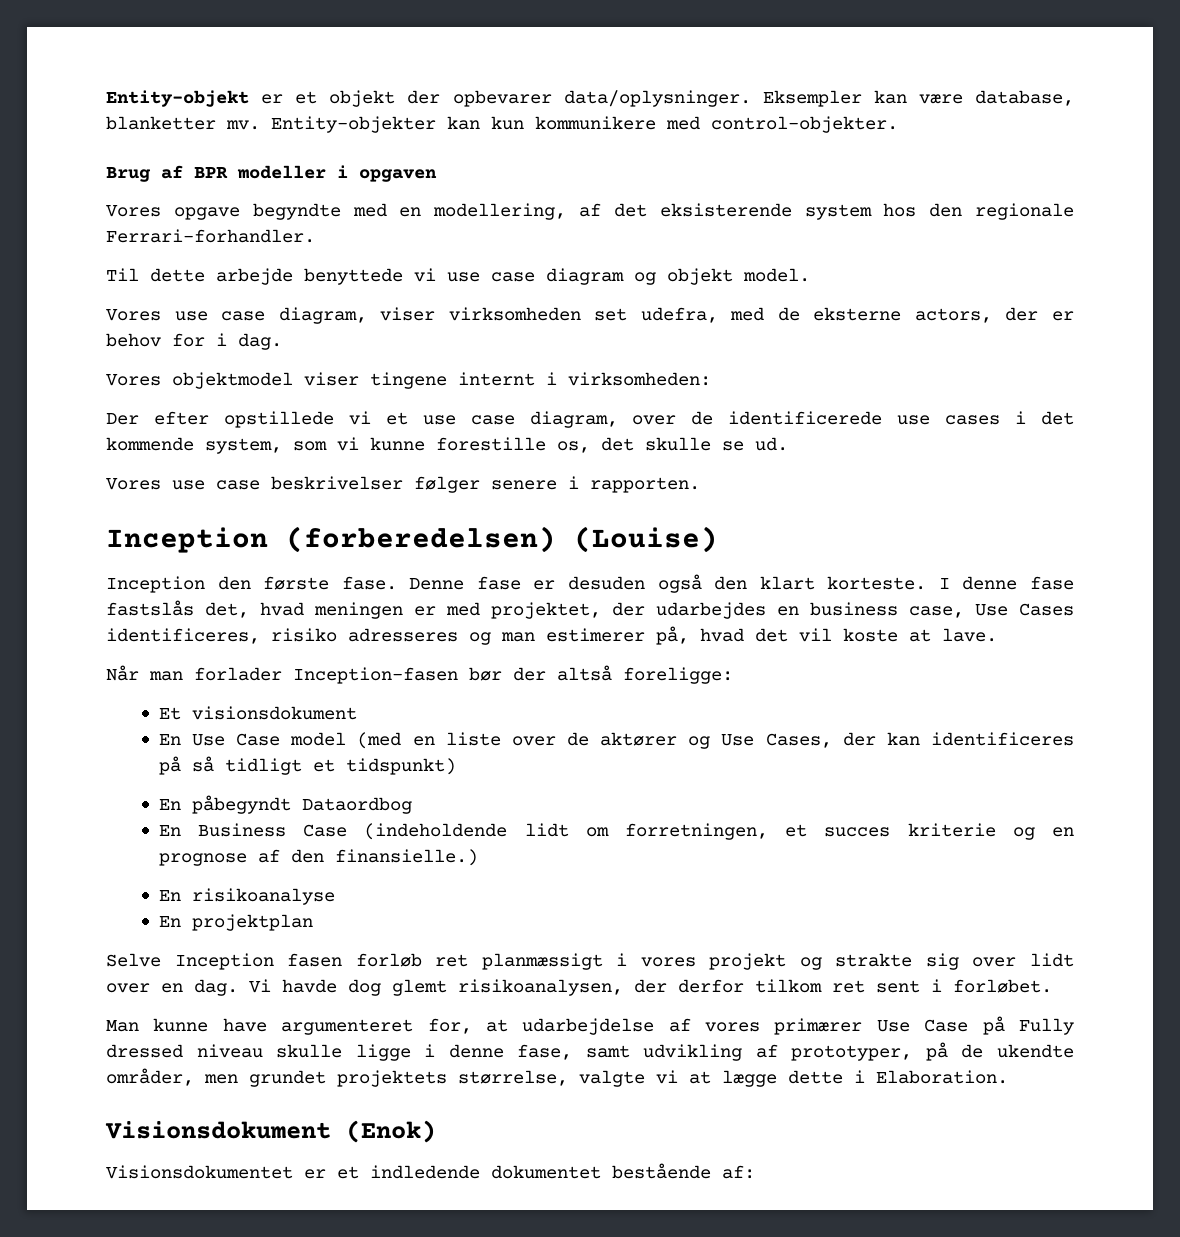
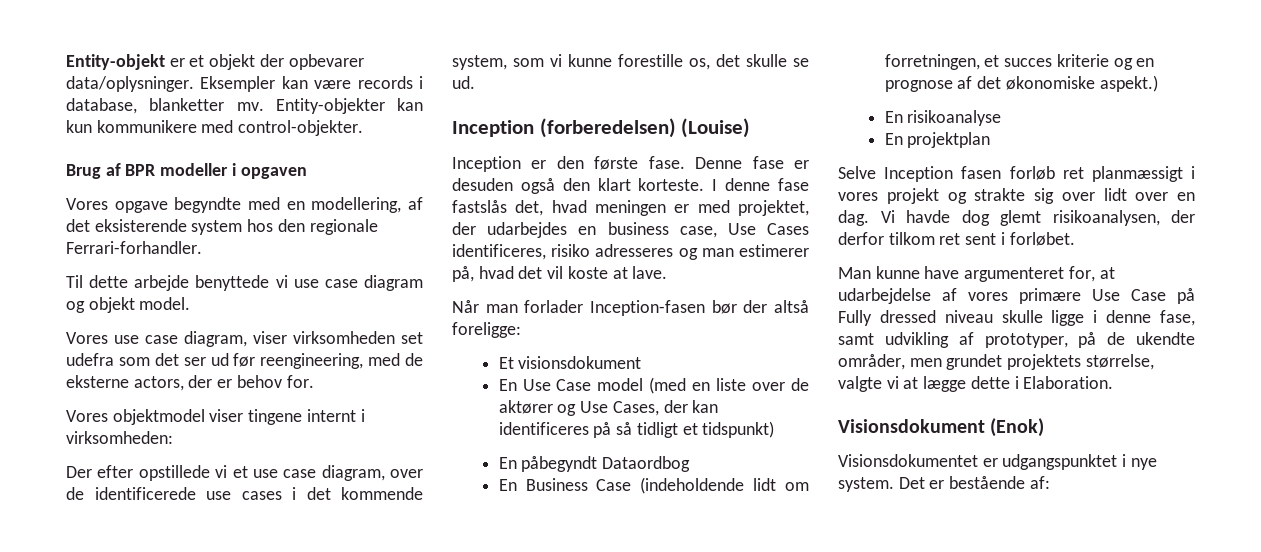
(963, 99) none -> [357,76,423,89] records i
[640,307,718,323] udefra, -> [66,353,364,369] udefra som det ser ud før reengineering,
[172,333,282,350] for i dag. -> [286,375,314,388] for.
[106,476,700,493] // Vores use case beskrivelser følger senere i rapporten. -> (475, 82) none
(205, 584) none -> [531,160,547,169] er
[290,849,478,866] den finansielle.) -> [977,75,1158,92] det økonomiske aspekt.)
[774,1018,863,1035] primærer -> [1019,288,1081,304] primære
[337,1165,601,1179] et indledende dokumentet -> [1002,454,1157,470] [838,477,945,492] udgangspunktet i nye system. Det er

